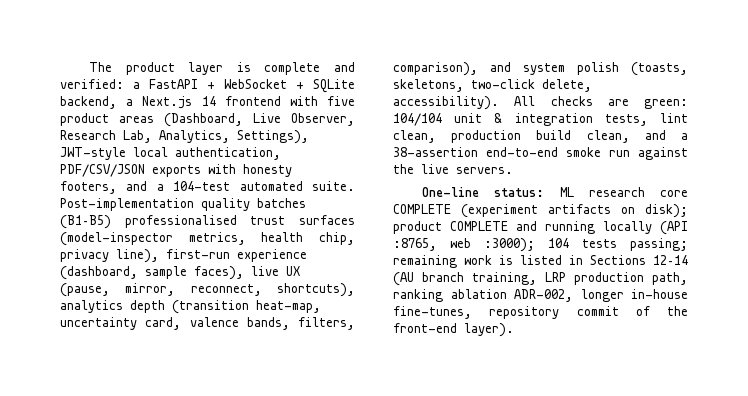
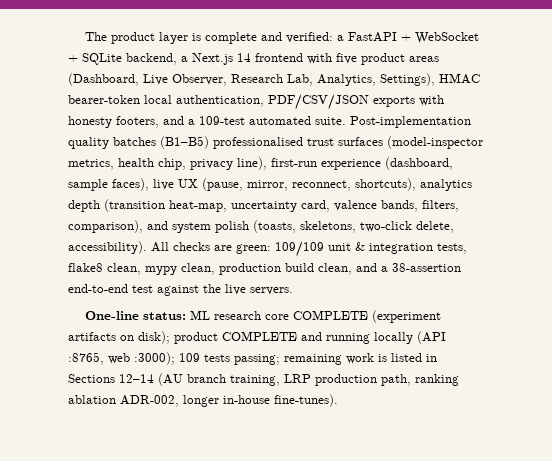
[60,147,126,160] JWT-style -> [439,73,480,84] [68,95,140,104] HMAC bearer-token
[173,181,231,191] 104-test -> [199,116,245,125] 109-test
[393,113,442,126] 104/104 -> [275,241,324,257] 109/109
[660,113,688,123] lint -> [68,263,177,275] flake8 clean, mypy
[566,147,630,157] smoke run -> [132,285,153,293] test
[548,238,569,248] 104 -> [179,353,200,362] 109
[393,306,688,319] [393,323,514,337] fine-tunes, repository commit of the front-end layer). -> [274,394,338,407] fine-tunes).

